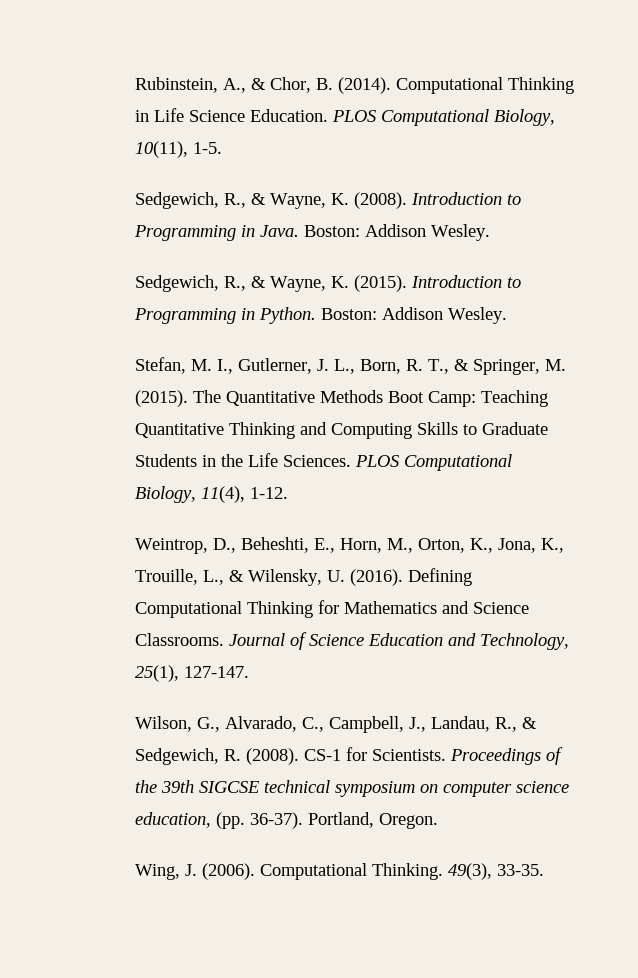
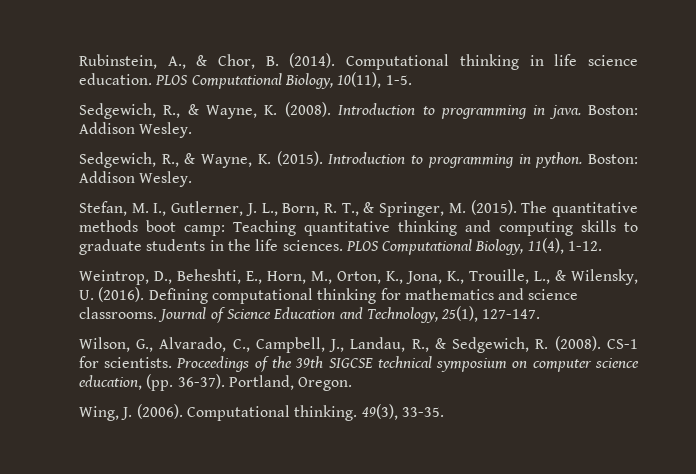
[508,77,575,94] [135,108,329,122] Thinking in Life Science Education. -> [459,54,638,70] [78,73,152,85] thinking in life science education.
[134,225,300,241] Programming in Java. -> [440,105,581,119] programming in java.
[134,307,317,324] Programming in Python. -> [427,152,583,168] programming in python.
[226,390,549,407] [135,422,549,439] [135,453,352,467] Quantitative Methods Boot Camp: Teaching Quantitative Thinking and Computing Skills to Graduate Students in the Life Sciences. -> [551,202,638,217] [78,220,638,236] [78,239,343,255] quantitative methods boot camp: Teaching quantitative thinking and computing skills to graduate students in the life sciences.
[135,600,530,618] [135,633,225,646] Computational Thinking for Mathematics and Science Classrooms. -> [211,288,579,304] [78,307,157,319] computational thinking for mathematics and science classrooms.
[372,749,447,761] Scientists. -> [104,357,173,368] scientists.
[372,863,444,880] Thinking. -> [294,405,358,421] thinking.

